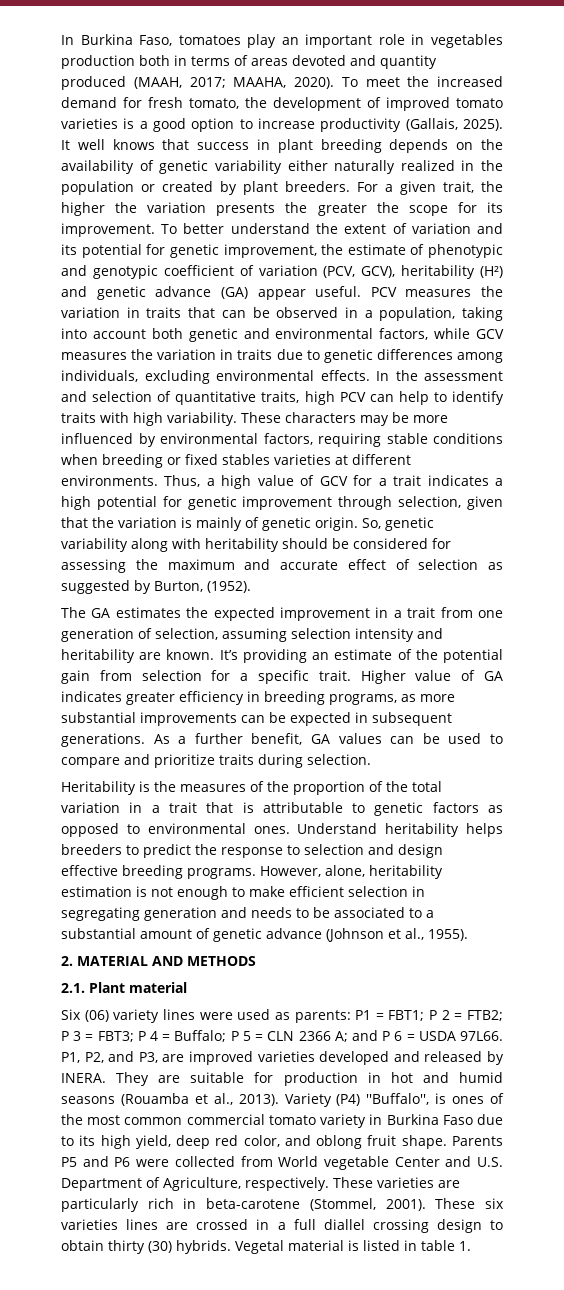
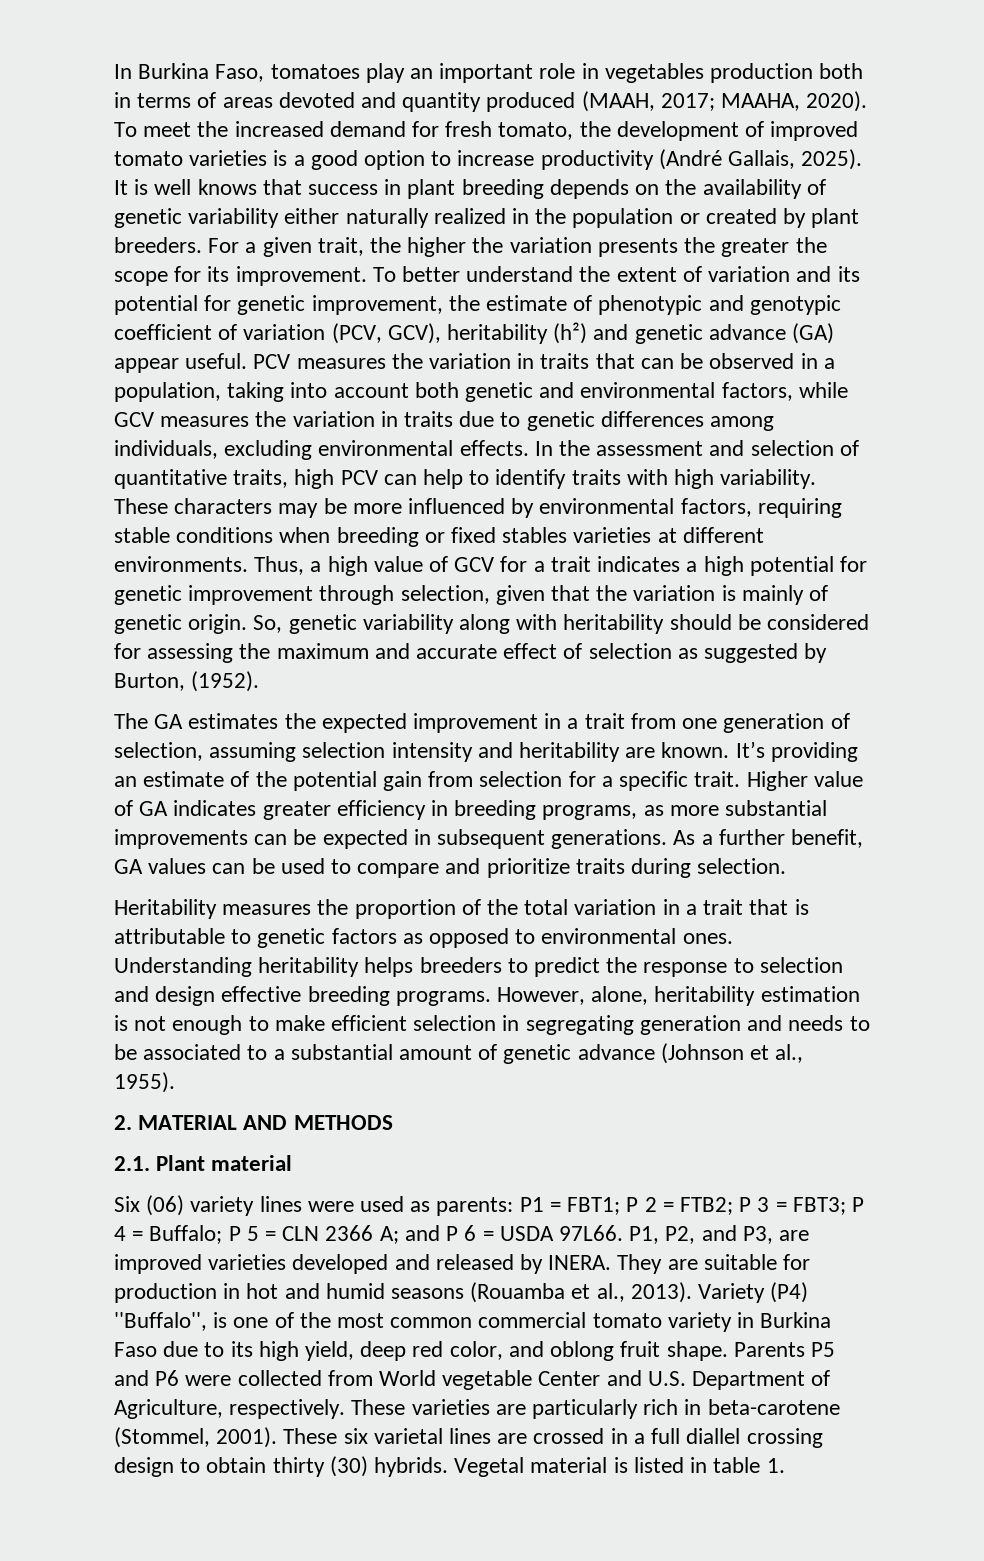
[405,118,458,131] (Gallais, -> [658,149,796,170] (André Gallais,
(70, 145) none -> [134,179,149,195] is
[480,266,503,278] (H²) -> [553,322,588,344] (h²)
[139,781,264,792] is the measures of -> [222,904,312,915] measures
[297,823,378,834] Understand -> [114,957,252,977] Understanding
[452,1096,485,1104] ones -> [233,1317,269,1328] one
[61,1219,118,1230] varieties -> [373,1428,443,1444] varietal

